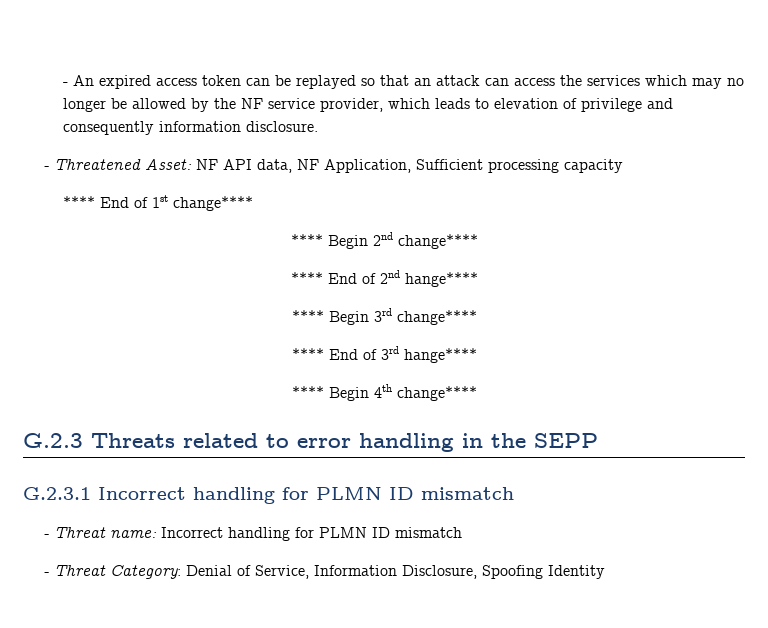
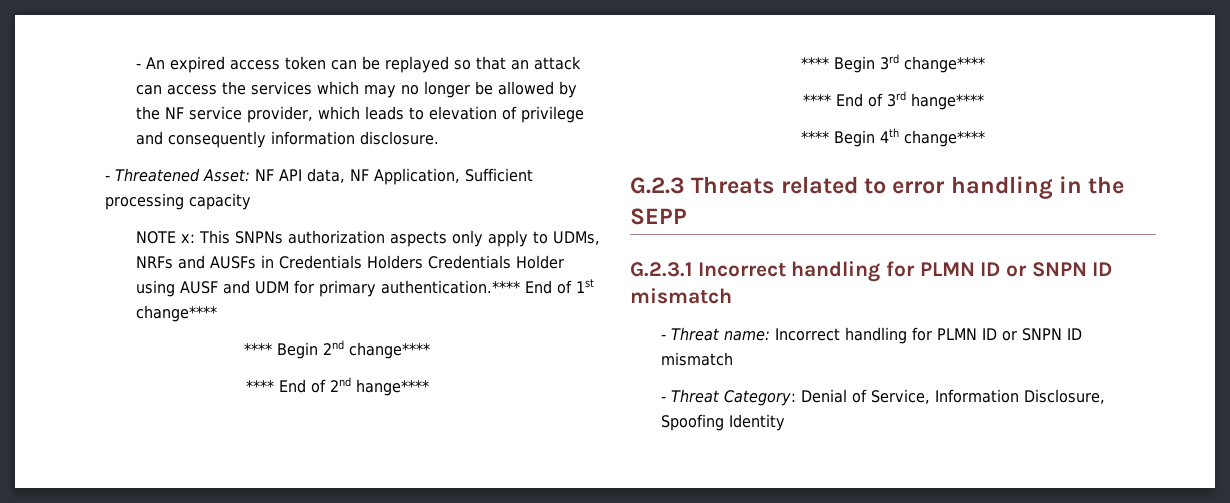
[63,196,96,208] **** -> [135,230,600,247] [135,255,564,269] [135,280,520,297] NOTE x: This SNPNs authorization aspects only apply to UDMs, NRFs and AUSFs in Credentials Holders Credentials Holder using AUSF and UDM for primary authentication.****
(414, 493) none -> [1006,262,1113,277] or SNPN ID
(391, 532) none -> [1001,328,1082,341] or SNPN ID

